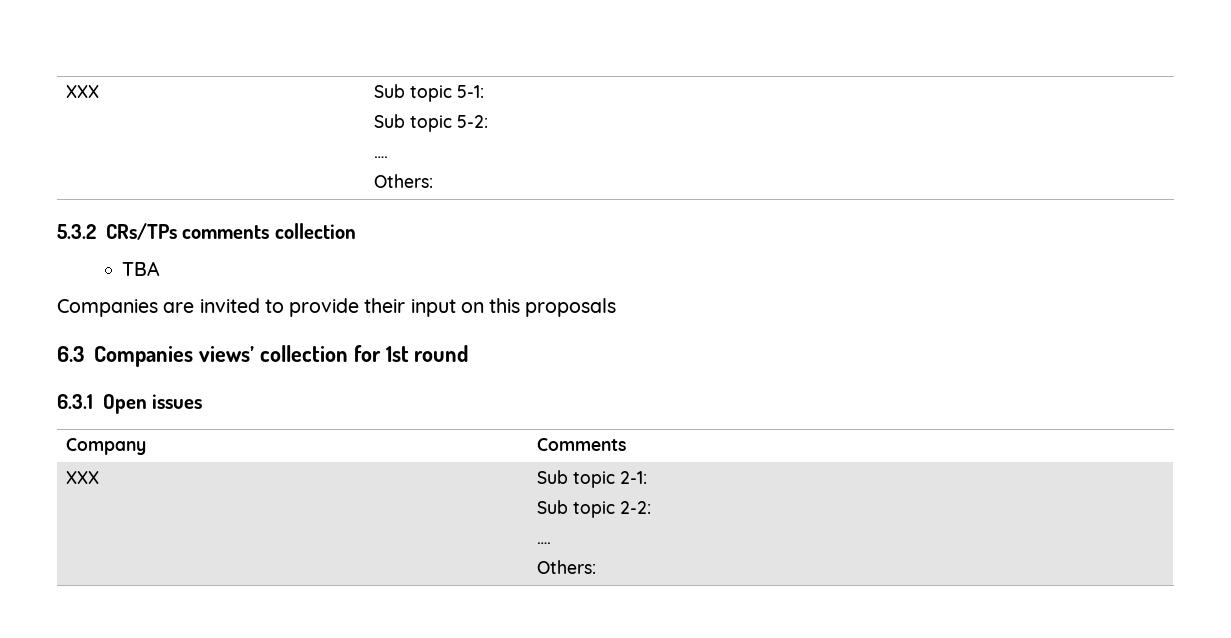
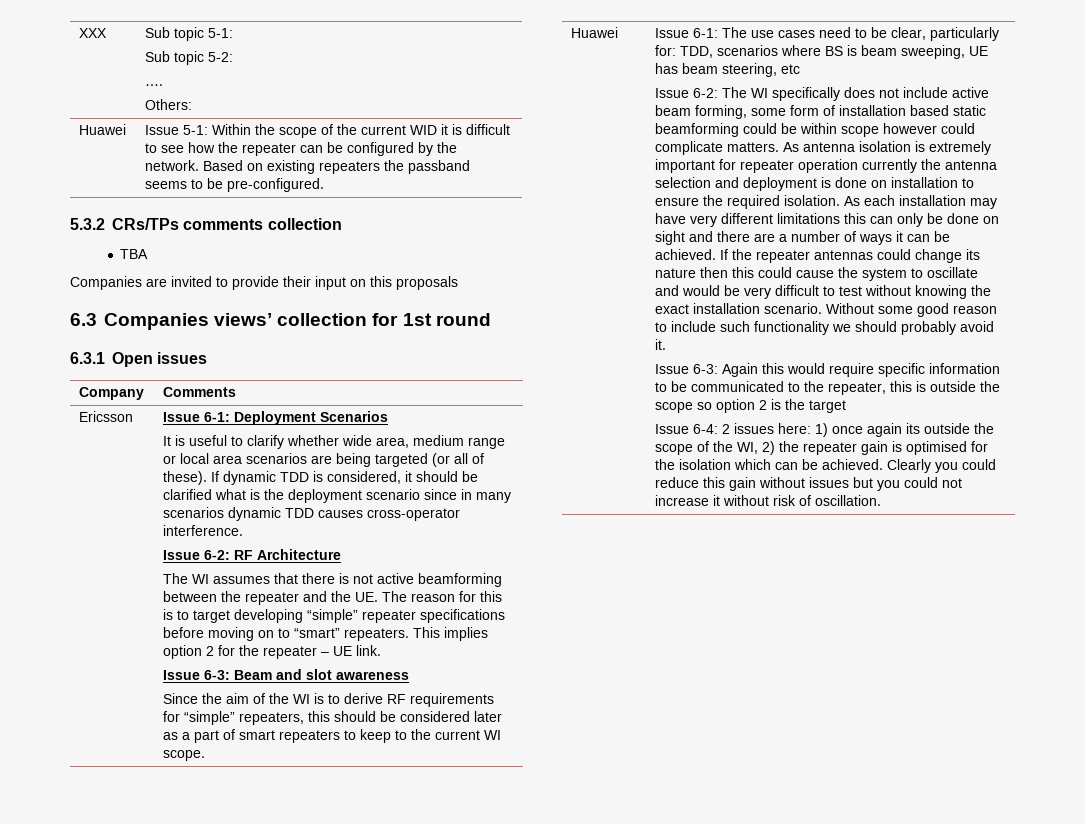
(433, 181) none -> [79,124,127,135] [145,124,511,138] [145,142,458,156] [145,160,471,174] [145,178,325,192] // Huawei | Issue 5-1: Within the scope of the current WID it is difficult to see how the repeater can be configured by the network. Based on existing repeaters the passband seems to be pre-configured.
[65,471,99,484] [536,470,647,488] [536,500,651,518] [536,542,551,544] [536,560,596,574] XXX | Sub topic 2-1: // Sub topic 2-2: // …. // Others: -> [79,411,134,422] [163,411,389,425] [163,435,506,449] [163,453,485,467] [163,471,479,485] [163,489,512,503] [163,507,461,521] [163,525,244,536] [163,549,342,560] [163,573,503,587] [163,591,503,605] [163,609,506,623] [163,627,489,641] [163,645,382,659] [163,669,410,680] [163,693,495,707] [163,711,503,725] [163,729,502,743] [163,750,206,761] [571,27,619,38] [655,27,1000,41] [655,45,989,59] [655,63,801,77] [655,87,990,101] [655,105,987,119] [655,123,976,137] [655,141,992,155] [655,159,998,173] [655,177,975,191] [655,195,998,209] [655,213,1000,227] [655,231,951,245] [655,249,981,263] [655,267,979,281] [655,285,992,299] [655,303,998,317] [655,321,995,335] [655,339,667,350] [655,363,1001,377] [655,381,1001,395] [655,399,847,413] [655,423,995,437] [655,441,989,455] [655,459,997,473] [655,477,963,491] [655,495,882,506] Ericsson | Issue 6-1: Deployment Scenarios // It is useful to clarify whether wide area, medium range or local area scenarios are being targeted (or all of these). If dynamic TDD is considered, it should be clarified what is the deployment scenario since in many scenarios dynamic TDD causes cross-operator interference. // Issue 6-2: RF Architecture // The WI assumes that there is not active beamforming between the repeater and the UE. The reason for this is to target developing “simple” repeater specifications before moving on to “smart” repeaters. This implies option 2 for the repeater – UE link. // Issue 6-3: Beam and slot awareness // Since the aim of the WI is to derive RF requirements for “simple” repeaters, this should be considered later as a part of smart repeaters to keep to the current WI scope. // Huawei | Issue 6-1: The use cases need to be clear, particularly for: TDD, scenarios where BS is beam sweeping, UE has beam steering, etc // Issue 6-2: The WI specifically does not include active beam forming, some form of installation based static beamforming could be within scope however could complicate matters. As antenna isolation is extremely important for repeater operation currently the antenna selection and deployment is done on installation to ensure the required isolation. As each installation may have very different limitations this can only be done on sight and there are a number of ways it can be achieved. If the repeater antennas could change its nature then this could cause the system to oscillate and would be very difficult to test without knowing the exact installation scenario. Without some good reason to include such functionality we should probably avoid it. // Issue 6-3: Again this would require specific information to be communicated to the repeater, this is outside the scope so option 2 is the target // Issue 6-4: 2 issues here: 1) once again its outside the scope of the WI, 2) the repeater gain is optimised for the isolation which can be achieved. Clearly you could reduce this gain without issues but you could not increase it without risk of oscillation.

